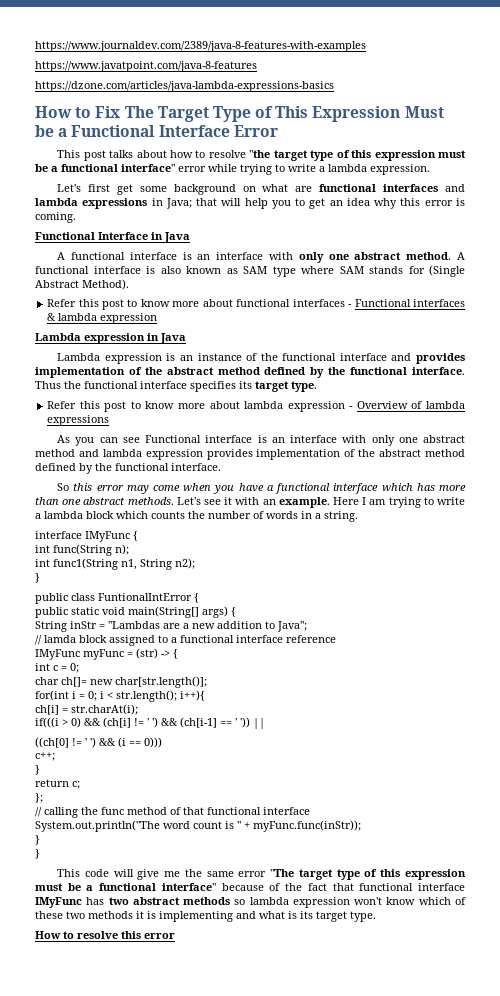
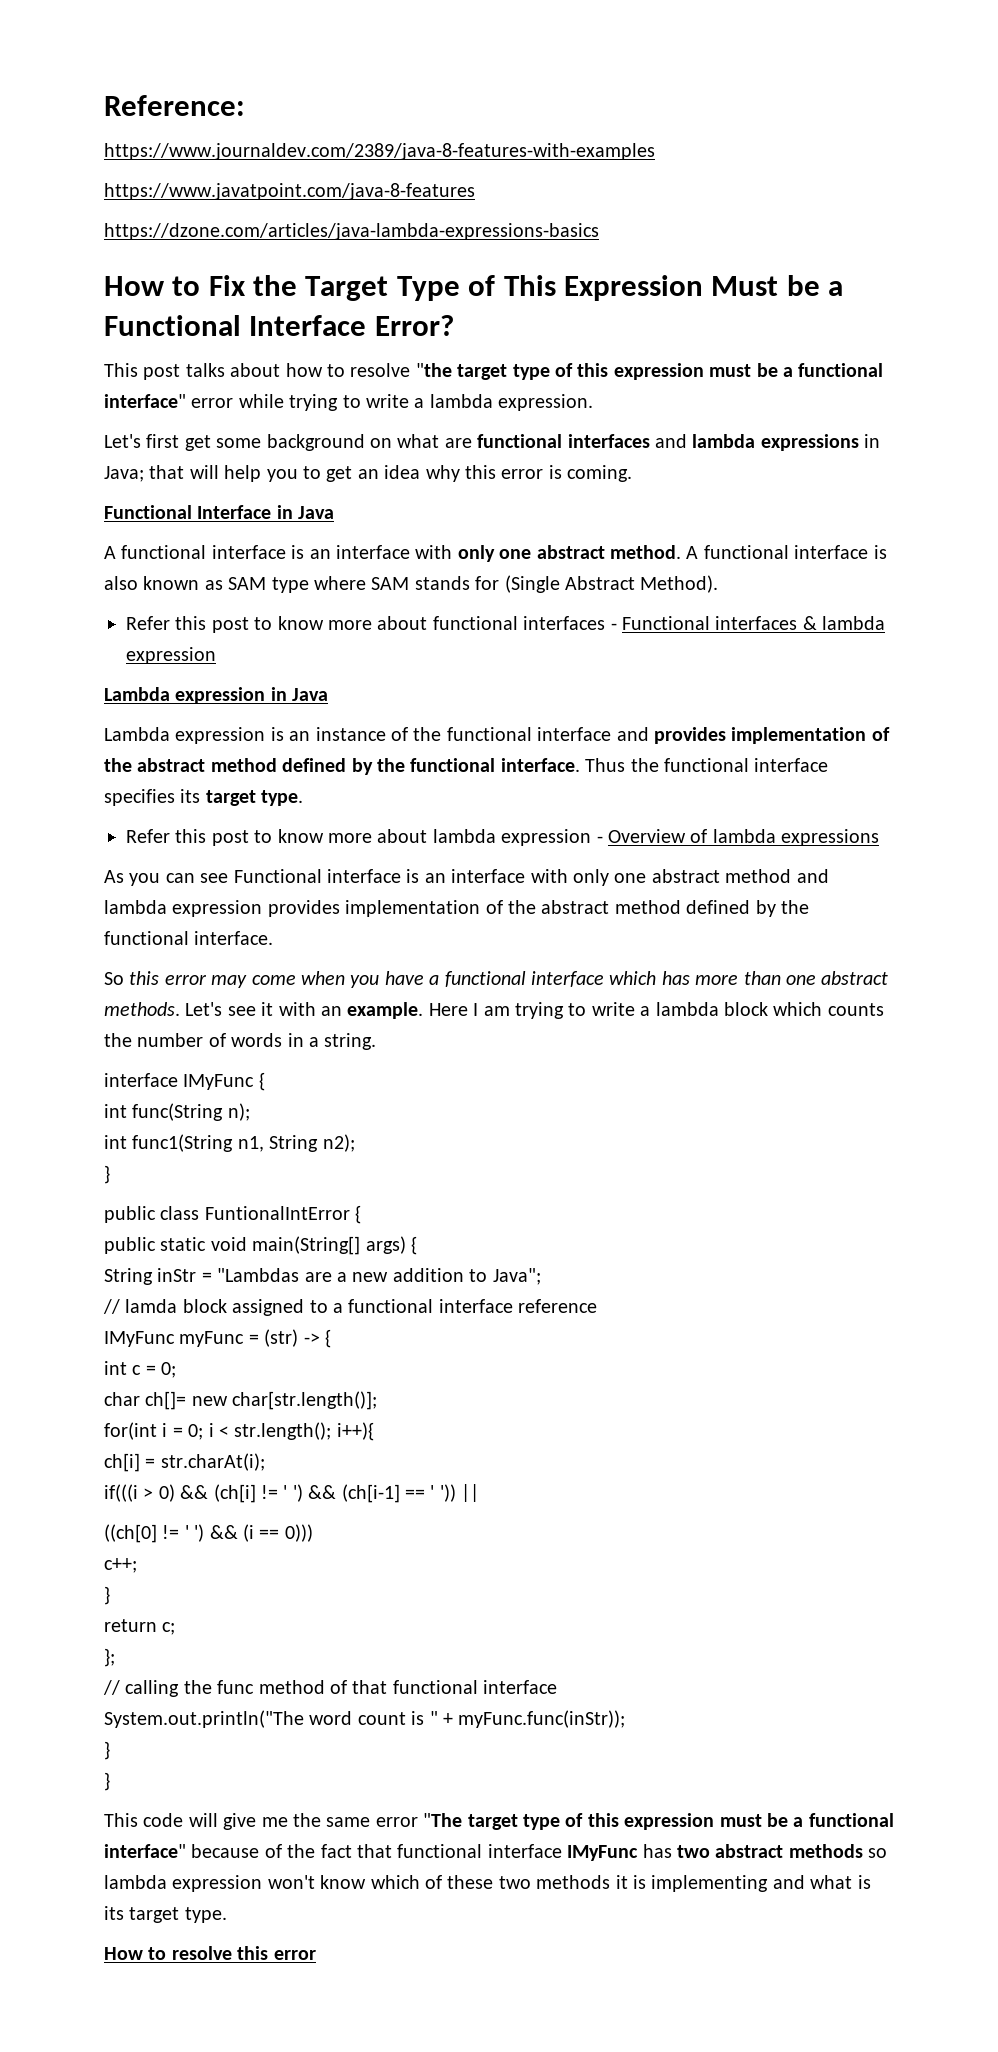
(35, 46) none -> [104,95,245,116] Reference: //
[124,106,154,118] The -> [253,275,298,296] the
[233,125,278,137] Error -> [374,315,454,336] Error?

